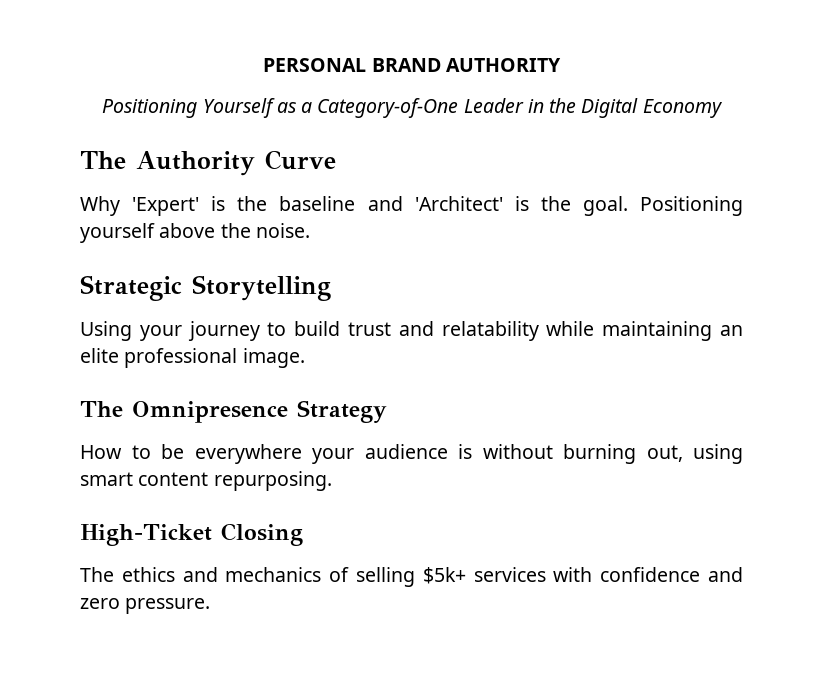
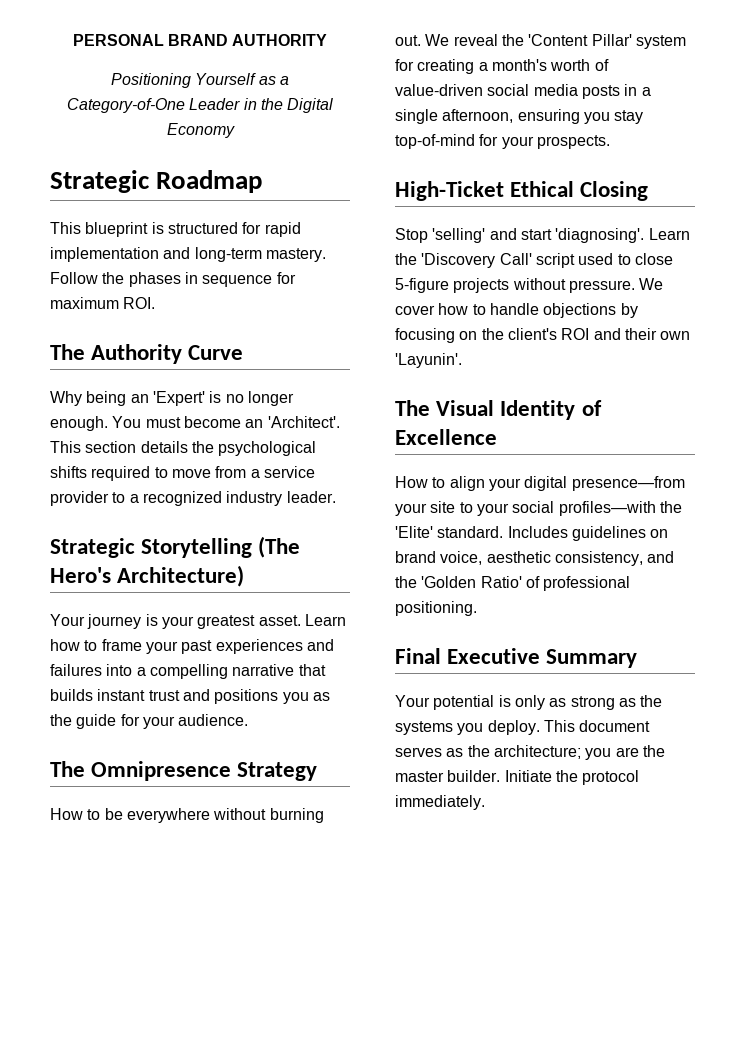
[80,150,336,176] [80,196,744,216] [80,223,310,243] [80,275,331,301] [80,321,743,341] [80,348,305,368] The Authority Curve // Why 'Expert' is the baseline and 'Architect' is the goal. Positioning yourself above the noise. // Strategic Storytelling // Using your journey to build trust and relatability while maintaining an elite professional image. -> [50,170,263,193] [50,222,301,237] [50,247,326,262] [50,272,296,287] [50,297,156,309] [50,344,244,364] [50,391,294,406] [50,416,340,431] [50,441,317,456] [50,466,315,481] [50,491,336,506] [50,536,301,558] [50,565,245,587] [50,614,346,629] [50,639,334,654] [50,664,326,679] [50,689,330,704] [50,714,249,729] Strategic Roadmap // This blueprint is structured for rapid implementation and long-term mastery. Follow the phases in sequence for maximum ROI. // The Authority Curve // Why being an 'Expert' is no longer enough. You must become an 'Architect'. This section details the psychological shifts required to move from a service provider to a recognized industry leader. // Strategic Storytelling (The Hero's Architecture) // Your journey is your greatest asset. Learn how to frame your past experiences and failures into a compelling narrative that builds instant trust and positions you as the guide for your audience.
[312,444,743,464] [80,471,332,491] your audience is without burning out, using smart content repurposing. -> [213,808,324,823] [395,34,686,49] [395,59,609,74] [395,84,651,99] [395,109,644,124] [395,134,610,149] without burning out. We reveal the 'Content Pillar' system for creating a month's worth of value-driven social media posts in a single afternoon, ensuring you stay top-of-mind for your prospects.
(212, 535) none -> [510,181,575,197] Ethical
[80,567,743,587] [80,598,211,614] The ethics and mechanics of selling $5k+ services with confidence and zero pressure. -> [395,228,690,243] [395,253,673,268] [395,278,664,293] [395,303,638,318] [395,328,691,343] [395,353,462,368] [395,400,602,420] [395,429,497,445] [395,476,685,491] [395,501,682,516] [395,526,669,541] [395,551,675,566] [395,576,631,591] [395,601,477,616] [395,648,638,668] [395,695,663,710] [395,720,651,735] [395,745,665,760] [395,770,640,785] [395,795,485,810] Stop 'selling' and start 'diagnosing'. Learn the 'Discovery Call' script used to close 5-figure projects without pressure. We cover how to handle objections by focusing on the client's ROI and their own 'Layunin'. // The Visual Identity of Excellence // How to align your digital presence—from your site to your social profiles—with the 'Elite' standard. Includes guidelines on brand voice, aesthetic consistency, and the 'Golden Ratio' of professional positioning. // Final Executive Summary // Your potential is only as strong as the systems you deploy. This document serves as the architecture; you are the master builder. Initiate the protocol immediately.

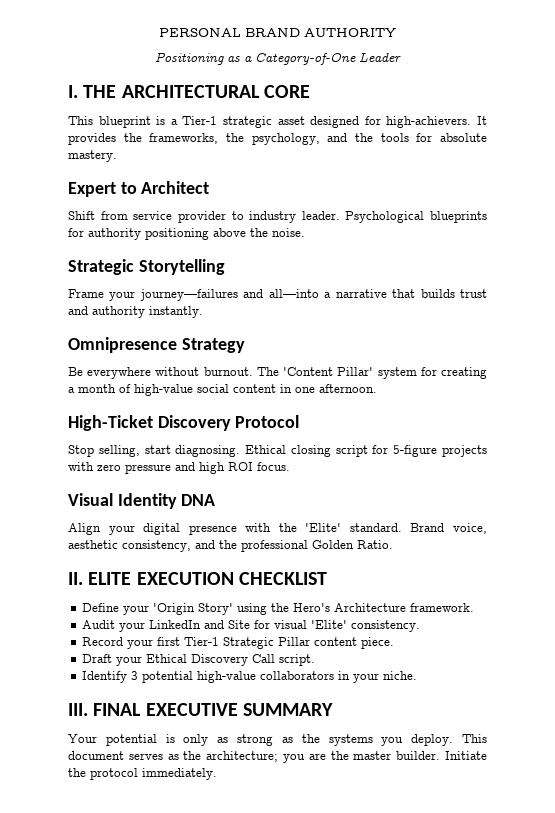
[195,73,257,85] Yourself -> (224, 58) none
[243,98,334,113] [166,123,235,138] [50,170,263,193] [50,222,301,237] [50,247,326,262] [50,272,296,287] [50,297,156,309] [50,344,244,364] [50,391,294,406] [50,416,340,431] [50,441,317,456] [50,466,260,481] in the Digital Economy // Strategic Roadmap // This blueprint is structured for rapid implementation and long-term mastery. Follow the phases in sequence for maximum ROI. // The Authority Curve // Why being an 'Expert' is no longer enough. You must become an 'Architect'. This section details the psychological shifts required to move from a -> [68,85,310,98] [68,116,487,128] [68,133,488,145] [68,150,117,162] [68,181,210,197] [68,211,128,220] // I. THE ARCHITECTURAL CORE // This blueprint is a Tier-1 strategic asset designed for high-achievers. It provides the frameworks, the psychology, and the tools for absolute mastery. // Expert to Architect // Shift from
[129,491,222,506] a recognized -> (244, 215) none
[50,536,301,558] [50,565,245,587] [50,614,346,629] [50,639,334,654] [50,664,228,679] // Strategic Storytelling (The Hero's Architecture) // Your journey is your greatest asset. Learn how to frame your past experiences and failures into a compelling -> [345,211,487,223] [68,228,305,240] [68,259,225,275] [68,289,332,301] Psychological blueprints for authority positioning above the noise. // Strategic Storytelling // Frame your journey—failures and all—into a
[97,689,146,701] instant -> (455, 293) none
[214,689,330,704] [50,714,249,729] [50,761,318,781] [50,808,324,823] [395,34,524,46] positions you as the guide for your audience. // The Omnipresence Strategy // How to be everywhere without burning out. We reveal the -> [92,306,203,318] [68,337,245,353] [68,367,279,379] authority instantly. // Omnipresence Strategy // Be everywhere without burnout. The
[491,59,609,71] [395,84,651,99] [395,109,644,124] [395,134,610,149] month's worth of value-driven social media posts in a single afternoon, ensuring you stay top-of-mind for your prospects. -> [78,384,377,396] month of high-value social content in one afternoon.
[510,181,649,201] Ethical Closing -> [157,415,300,431] Discovery Protocol
[432,228,690,243] [395,253,673,268] [395,278,664,293] [395,303,638,318] [395,328,691,343] [395,353,462,368] [395,400,602,420] [395,429,497,445] [395,476,685,491] [395,501,682,516] [395,526,669,541] [395,551,436,563] 'selling' and start 'diagnosing'. Learn the 'Discovery Call' script used to close 5-figure projects without pressure. We cover how to handle objections by focusing on the client's ROI and their own 'Layunin'. // The Visual Identity of Excellence // How to align your digital presence—from your site to your social profiles—with the 'Elite' standard. Includes guidelines on brand -> [98,445,487,457] [68,462,290,474] [68,493,216,509] [68,523,445,535] selling, start diagnosing. Ethical closing script for 5-figure projects with zero pressure and high ROI focus. // Visual Identity DNA // Align your digital presence with the 'Elite' standard. Brand
[421,576,631,591] [395,601,477,616] [395,648,638,668] 'Golden Ratio' of professional positioning. // Final Executive Summary -> [241,540,393,552] [68,572,327,585] [82,603,475,615] [82,620,421,632] [82,637,395,649] [82,654,316,666] [82,671,418,683] [68,703,333,716] professional Golden Ratio. // II. ELITE EXECUTION CHECKLIST // Define your 'Origin Story' using the Hero's Architecture framework. // Audit your LinkedIn and Site for visual 'Elite' consistency. // Record your first Tier-1 Strategic Pillar content piece. // Draft your Ethical Discovery Call script. // Identify 3 potential high-value collaborators in your niche. // III. FINAL EXECUTIVE SUMMARY

